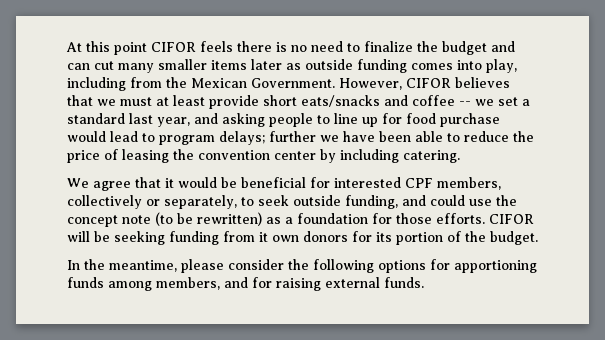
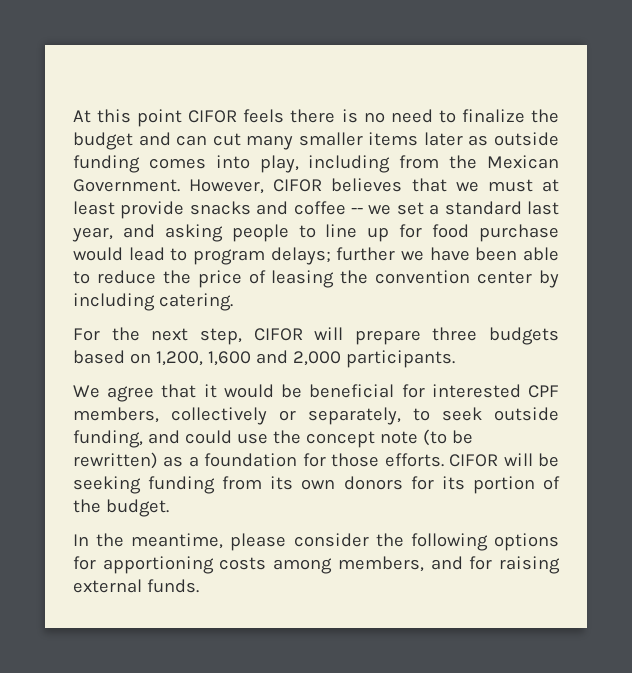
[263,95,380,107] short eats/snacks -> [189,201,251,215] snacks
(460, 156) none -> [73,327,559,345] [73,350,455,368] // For the next step, CIFOR will prepare three budgets based on 1,200, 1,600 and 2,000 participants.
[259,232,268,242] it -> [270,476,294,490] its
[67,277,104,288] funds -> [219,557,267,570] costs

